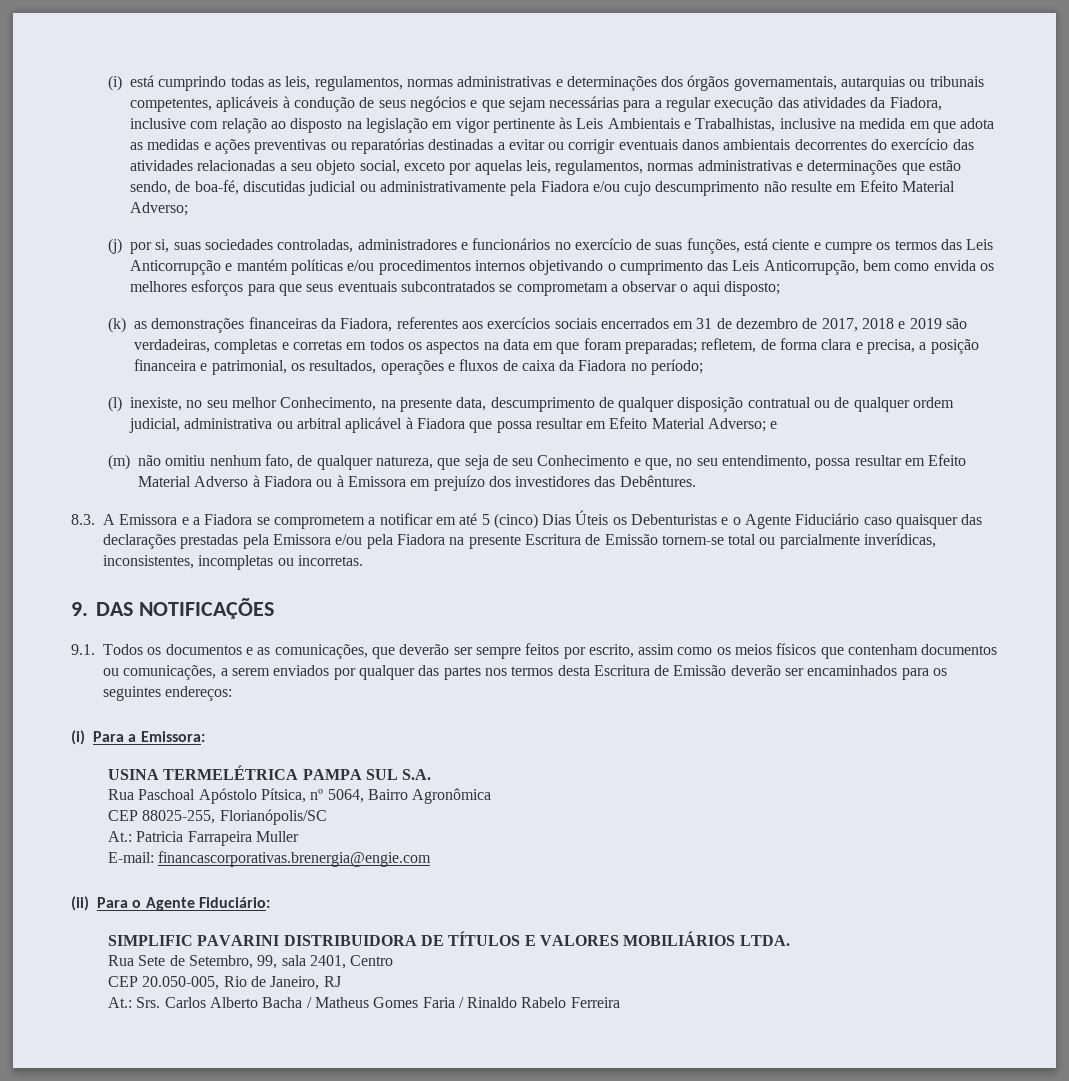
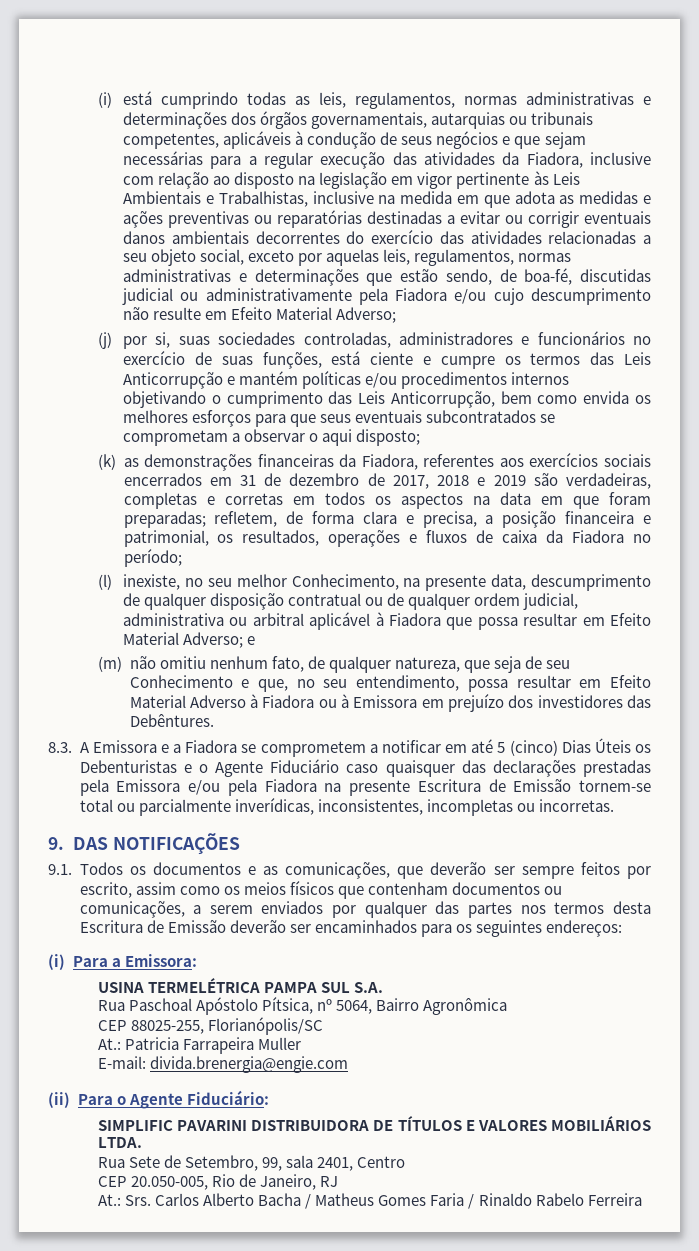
[158,851,432,867] financascorporativas.brenergia@engie.com -> [150,1056,349,1073] divida.brenergia@engie.com

